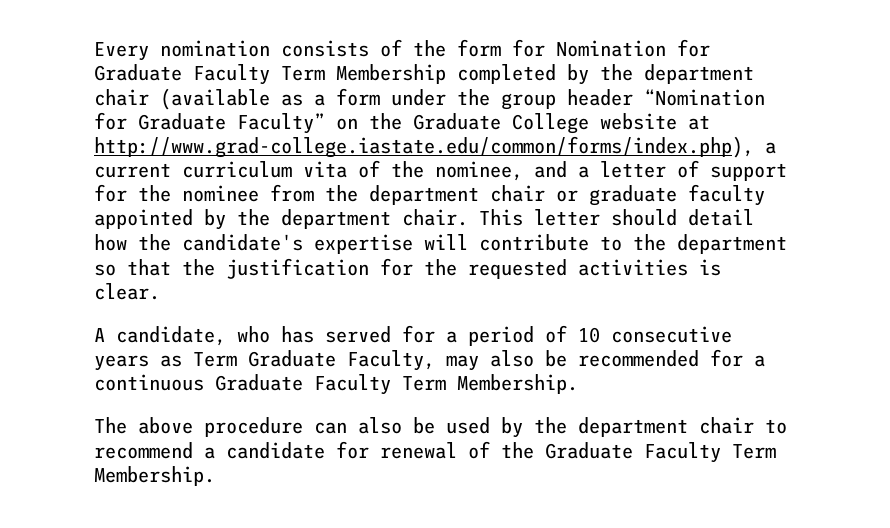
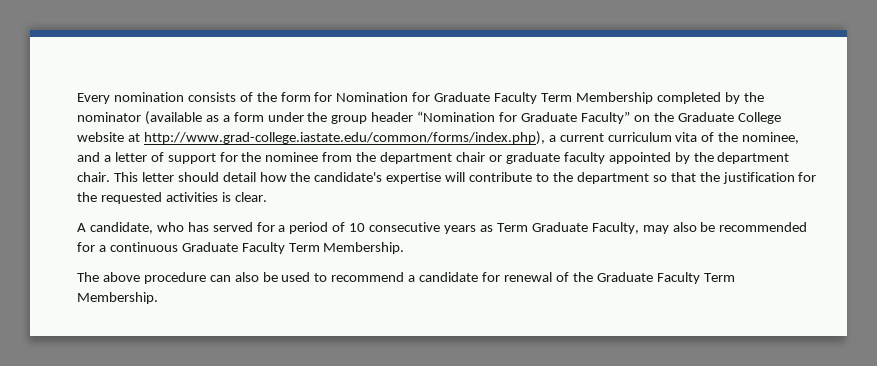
[644,64,754,84] [94,89,149,106] department chair -> [77,112,141,122] nominator
[501,417,754,438] by the department chair -> (311, 277) none

